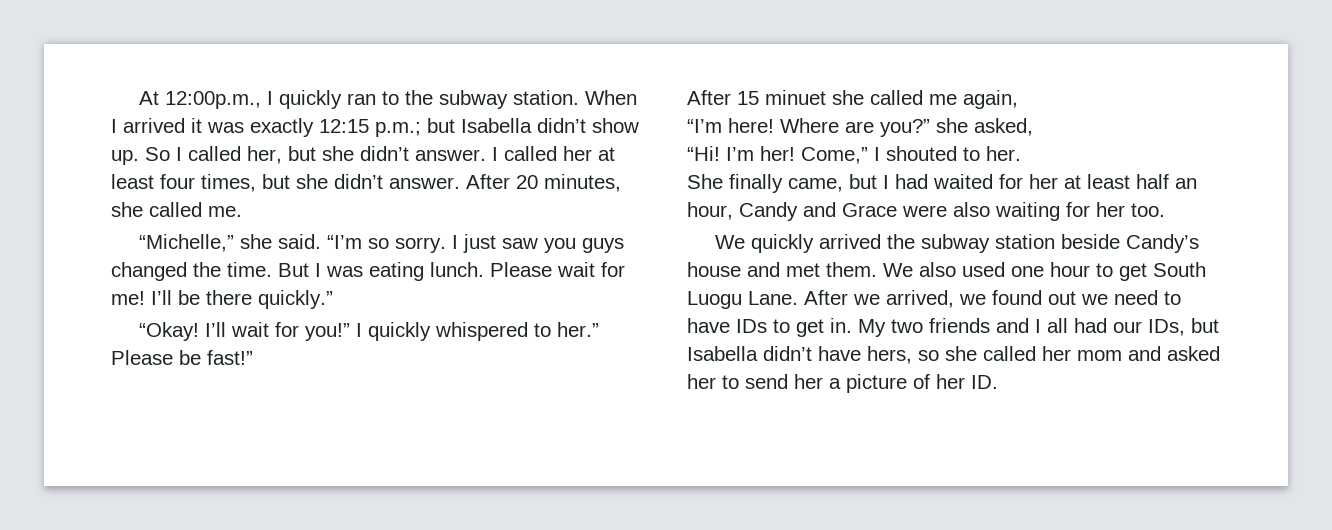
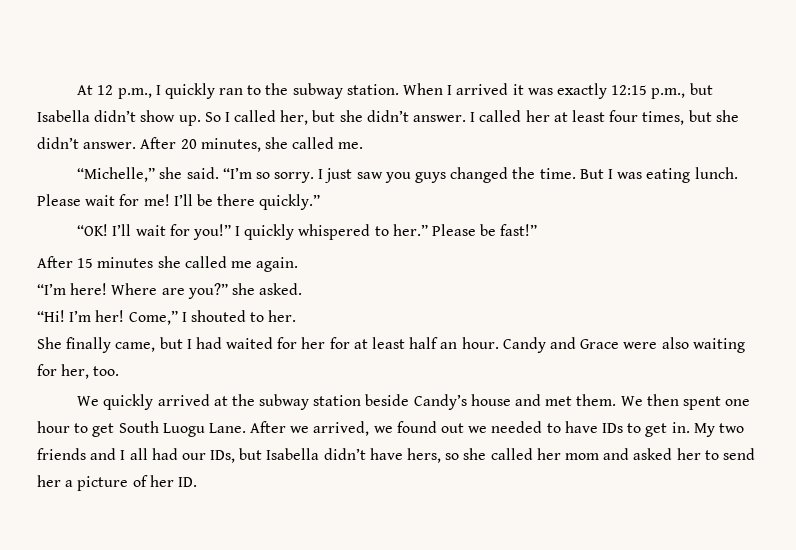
[164,91,261,109] 12:00p.m., -> [97,85,152,99] 12 p.m.,
[375,122,421,137] p.m.; -> [651,88,686,99] p.m.,
[138,322,199,341] “Okay! -> [77,224,109,236] “OK!
[765,90,826,105] minuet -> [97,257,154,268] minutes
[963,90,1018,109] again, -> [256,257,299,272] again.
[974,118,1033,136] asked, -> [259,283,303,295] asked.
(1058, 181) none -> [329,337,350,349] for
[687,202,733,220] hour, -> [461,337,499,349] hour.
[1096,202,1125,217] her -> [61,364,90,379] her,
(881, 241) none -> [213,396,228,406] at
[919,262,1005,277] also used -> [646,394,721,410] then spent
[1114,290,1158,305] need -> [491,421,543,433] needed

